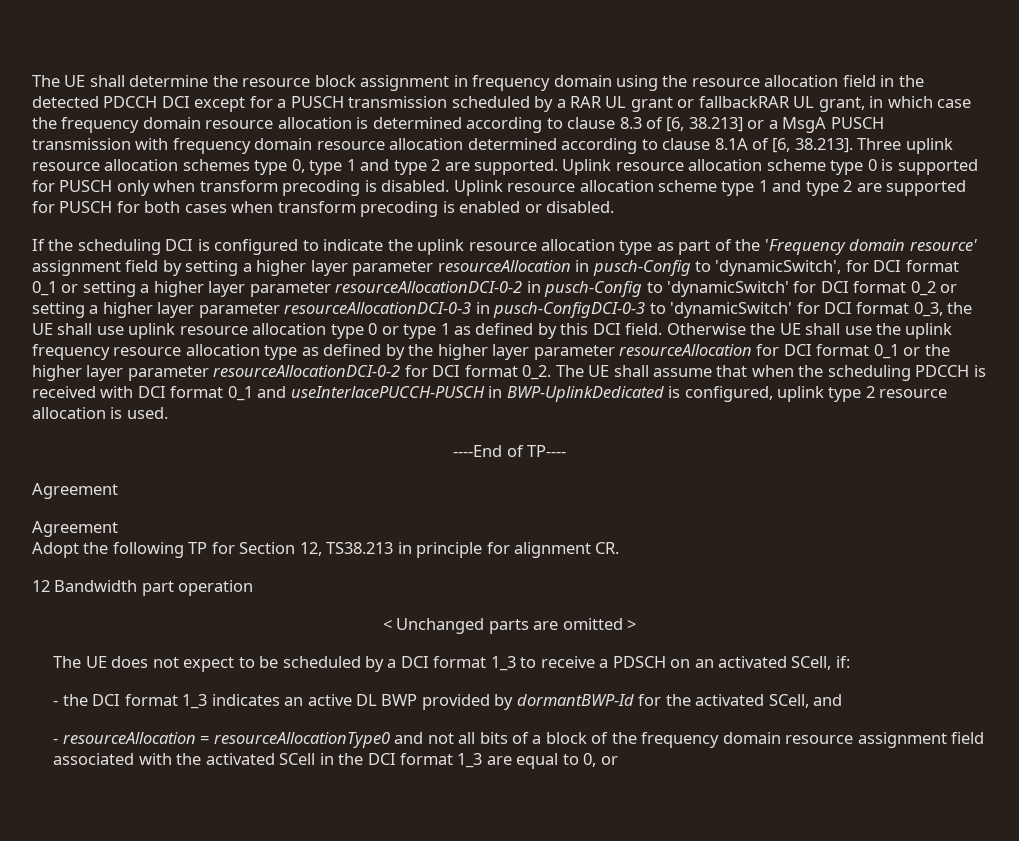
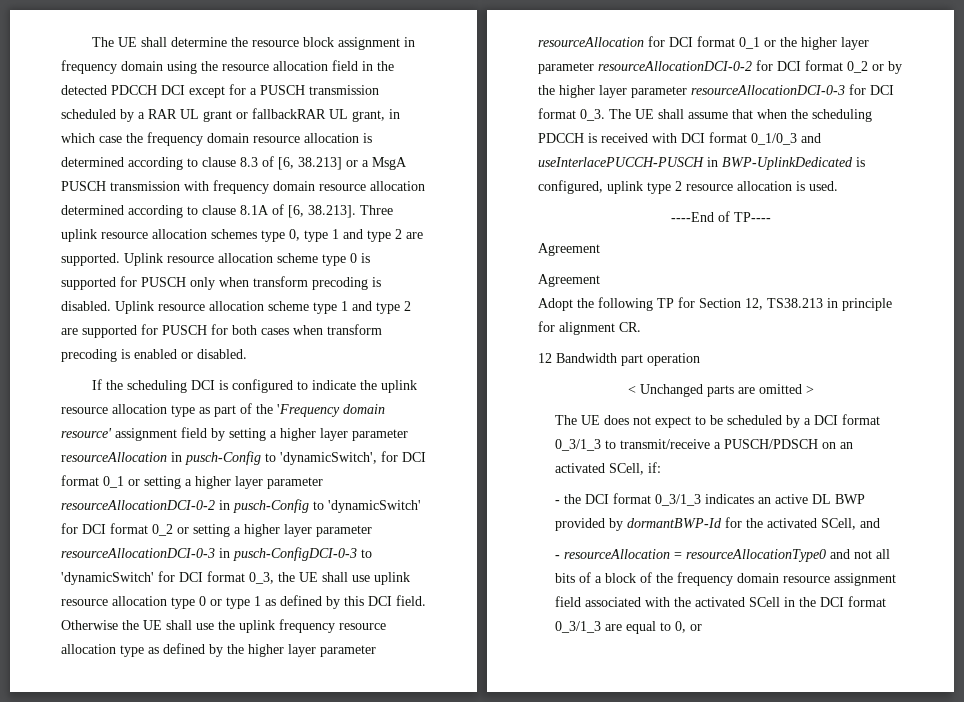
[522,365,552,380] 0_2. -> [847,61,902,74] [538,84,894,98] [538,108,605,121] 0_2 or by the higher layer parameter resourceAllocationDCI-0-3 for DCI format 0_3.
[227,386,253,401] 0_1 -> [751,133,797,145] 0_1/0_3
[490,656,666,671] 1_3 to receive a PDSCH -> [555,439,819,451] 0_3/1_3 to transmit/receive a PUSCH/PDSCH
[182,694,208,709] 1_3 -> [655,494,702,506] 0_3/1_3
[457,753,483,768] 1_3 -> [555,621,602,633] 0_3/1_3

